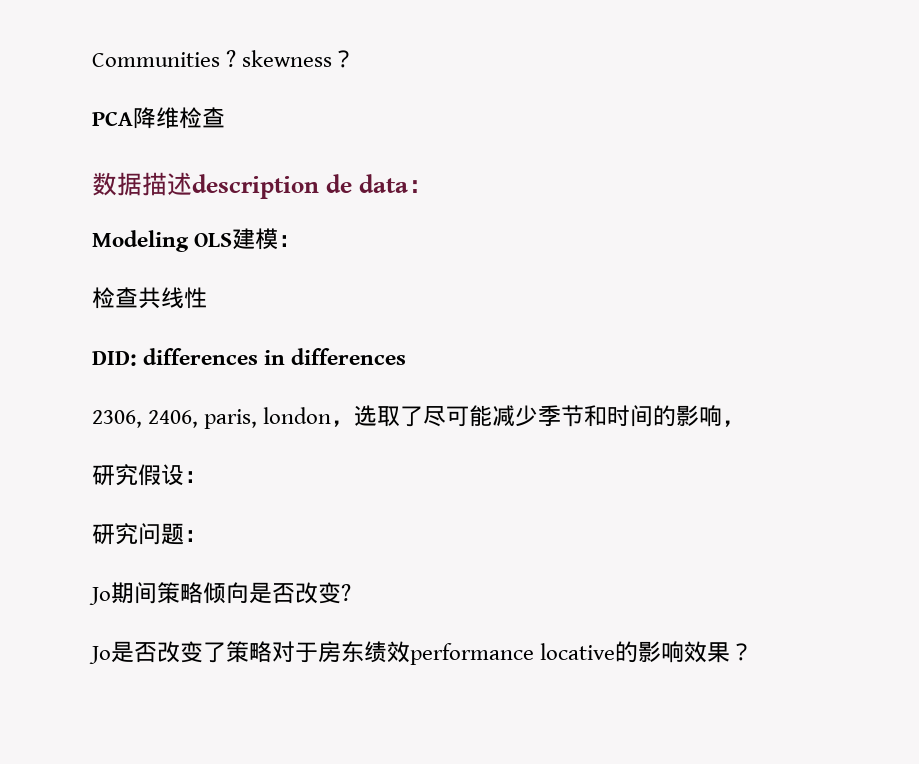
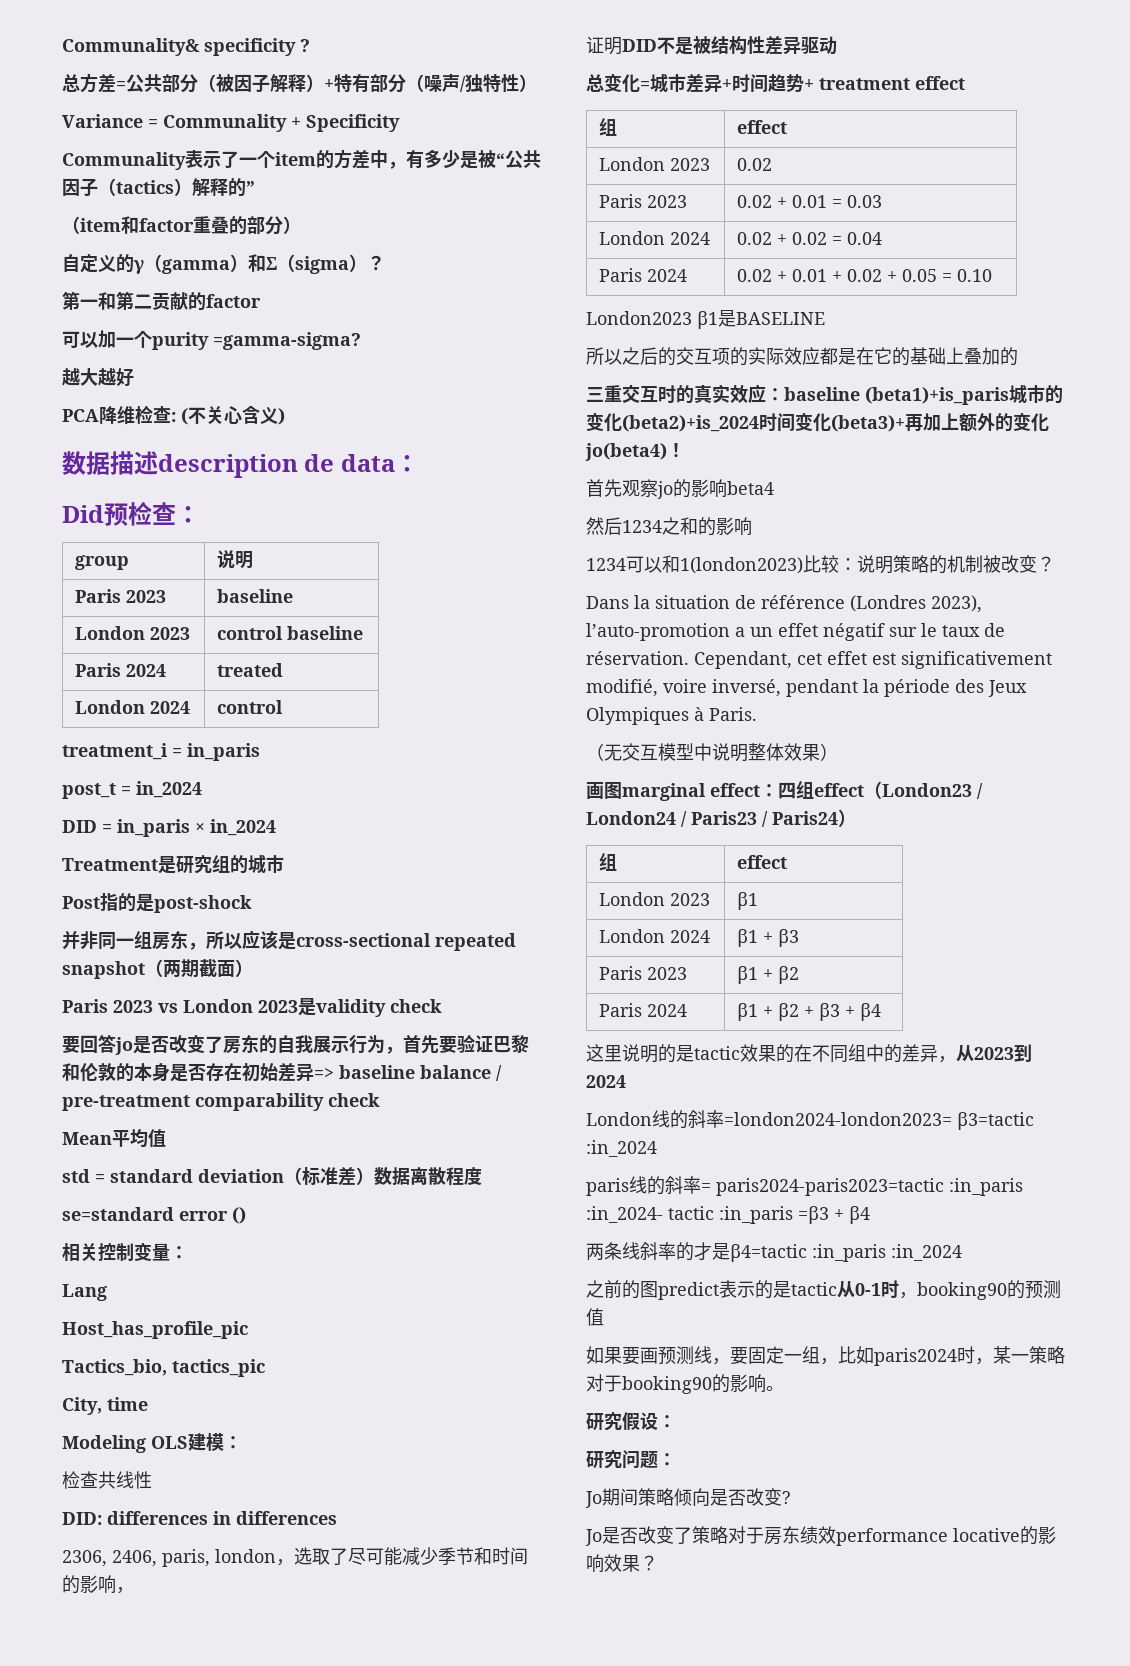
[92,50,356,68] [92,107,225,129] Communities ? skewness？ // PCA降维检查 -> [62,38,310,56] [62,73,537,93] [62,114,400,132] [62,149,541,170] [62,178,255,197] [62,216,301,235] [62,254,385,274] [62,291,261,311] [62,330,361,350] [62,368,134,387] [62,405,285,425] Communality& specificity ? // 总方差=公共部分（被因子解释）+特有部分（噪声/独特性） // Variance = Communality + Specificity // Communality表示了一个item的方差中，有多少是被“公共因子（tactics）解释的” // （item和factor重叠的部分） // 自定义的γ（gamma）和Σ（sigma）？ // 第一和第二贡献的factor // 可以加一个purity =gamma-sigma? // 越大越好 // PCA降维检查: (不关心含义)
(433, 186) none -> [62,501,200,526] [74,555,129,570] [216,550,253,569] [74,589,166,603] [216,589,293,603] [74,626,190,640] [216,626,363,640] [74,663,166,677] [216,663,283,677] [74,700,190,714] [216,700,283,714] [62,743,260,761] [62,781,202,799] [62,819,276,837] [62,854,284,874] [62,892,252,913] [62,930,516,951] [62,959,253,979] [62,998,442,1017] [62,1034,529,1055] [62,1062,502,1082] [62,1093,380,1111] [62,1129,166,1148] [62,1167,482,1186] [62,1207,246,1224] [62,1242,188,1262] [62,1284,107,1301] [62,1321,248,1339] [62,1359,265,1377] [62,1397,148,1415] // Did预检查： // group | 说明 // Paris 2023 | baseline // London 2023 | control baseline // Paris 2024 | treated // London 2024 | control // treatment_i = in_paris // post_t = in_2024 // DID = in_paris × in_2024 // Treatment是研究组的城市 // Post指的是post-shock // 并非同一组房东，所以应该是cross-sectional repeated snapshot（两期截面） // Paris 2023 vs London 2023是validity check // 要回答jo是否改变了房东的自我展示行为，首先要验证巴黎和伦敦的本身是否存在初始差异=> baseline balance / pre-treatment comparability check // Mean平均值 // std = standard deviation（标准差）数据离散程度 // se=standard error () // 相关控制变量： // Lang // Host_has_profile_pic // Tactics_bio, tactics_pic // City, time
(746, 423) none -> [586,36,837,55] [586,73,965,93] [598,118,617,136] [736,120,787,134] [598,157,710,171] [736,158,772,171] [598,194,687,208] [736,195,882,208] [598,231,710,245] [736,232,882,245] [598,268,687,282] [736,269,992,282] [586,310,825,329] [586,347,1018,366] [586,384,1063,405] [586,412,1049,432] [585,443,685,461] [586,479,774,499] [586,517,752,536] [586,555,1055,574] [586,595,982,613] [586,623,1005,641] [586,651,1052,669] [586,679,1027,697] [586,707,757,725] [586,743,838,762] [586,781,983,801] [586,809,856,827] [598,853,617,871] [736,855,787,869] [598,892,710,906] [736,892,758,910] [598,929,710,943] [736,929,799,947] [598,966,687,980] [736,966,799,984] [598,1003,687,1017] [736,1003,881,1021] [586,1044,1032,1063] [586,1075,626,1088] [586,1110,1034,1130] [586,1140,657,1157] [586,1176,1023,1196] [586,1206,870,1224] [586,1242,962,1262] [586,1280,1061,1300] [586,1308,604,1326] [586,1346,1065,1366] [586,1374,784,1394] // 证明DID不是被结构性差异驱动 // 总变化=城市差异+时间趋势+ treatment effect // 组 | effect // London 2023 | 0.02 // Paris 2023 | 0.02 + 0.01 = 0.03 // London 2024 | 0.02 + 0.02 = 0.04 // Paris 2024 | 0.02 + 0.01 + 0.02 + 0.05 = 0.10 // London2023 β1是BASELINE // 所以之后的交互项的实际效应都是在它的基础上叠加的 // 三重交互时的真实效应：baseline (beta1)+is_paris城市的变化(beta2)+is_2024时间变化(beta3)+再加上额外的变化jo(beta4)！ // 首先观察jo的影响beta4 // 然后1234之和的影响 // 1234可以和1(london2023)比较：说明策略的机制被改变？ // Dans la situation de référence (Londres 2023), l’auto-promotion a un effet négatif sur le taux de réservation. Cependant, cet effet est significativement modifié, voire inversé, pendant la période des Jeux Olympiques à Paris. // （无交互模型中说明整体效果） // 画图marginal effect：四组effect（London23 / London24 / Paris23 / Paris24） // 组 | effect // London 2023 | β1 // London 2024 | β1 + β3 // Paris 2023 | β1 + β2 // Paris 2024 | β1 + β2 + β3 + β4 // 这里说明的是tactic效果的在不同组中的差异，从2023到2024 // London线的斜率=london2024-london2023= β3=tactic :in_2024 // paris线的斜率= paris2024-paris2023=tactic :in_paris :in_2024- tactic :in_paris =β3 + β4 // 两条线斜率的才是β4=tactic :in_paris :in_2024 // 之前的图predict表示的是tactic从0-1时，booking90的预测值 // 如果要画预测线，要固定一组，比如paris2024时，某一策略对于booking90的影响。

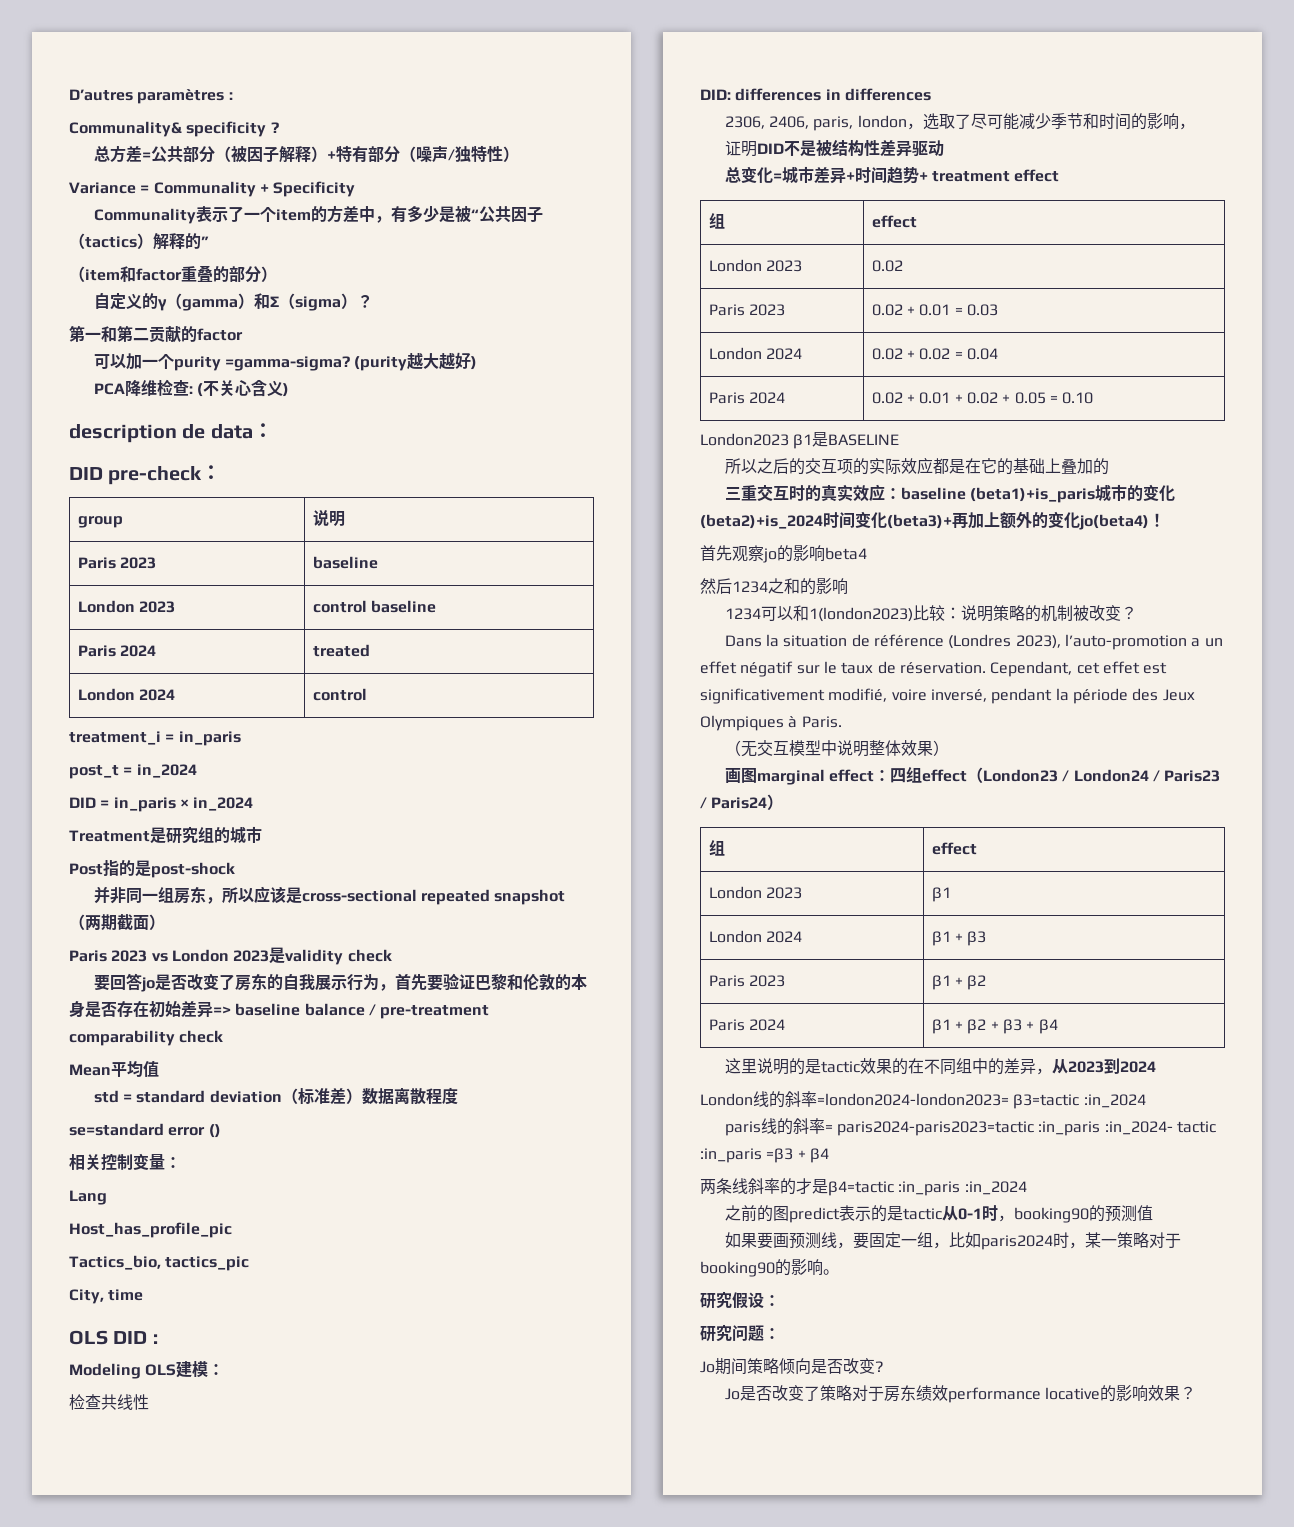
(62, 47) none -> [69,89,233,104] D’autres paramètres : //
(361, 341) // -> [354,356,408,371] (purity
(134, 377) none -> [471,356,478,370] )
[62,451,158,475] 数据描述 -> (290, 390) none
[62,501,176,526] Did预检查 -> [69,466,203,485] DID pre-check
(148, 1404) none -> [69,1330,158,1345] // OLS DID :

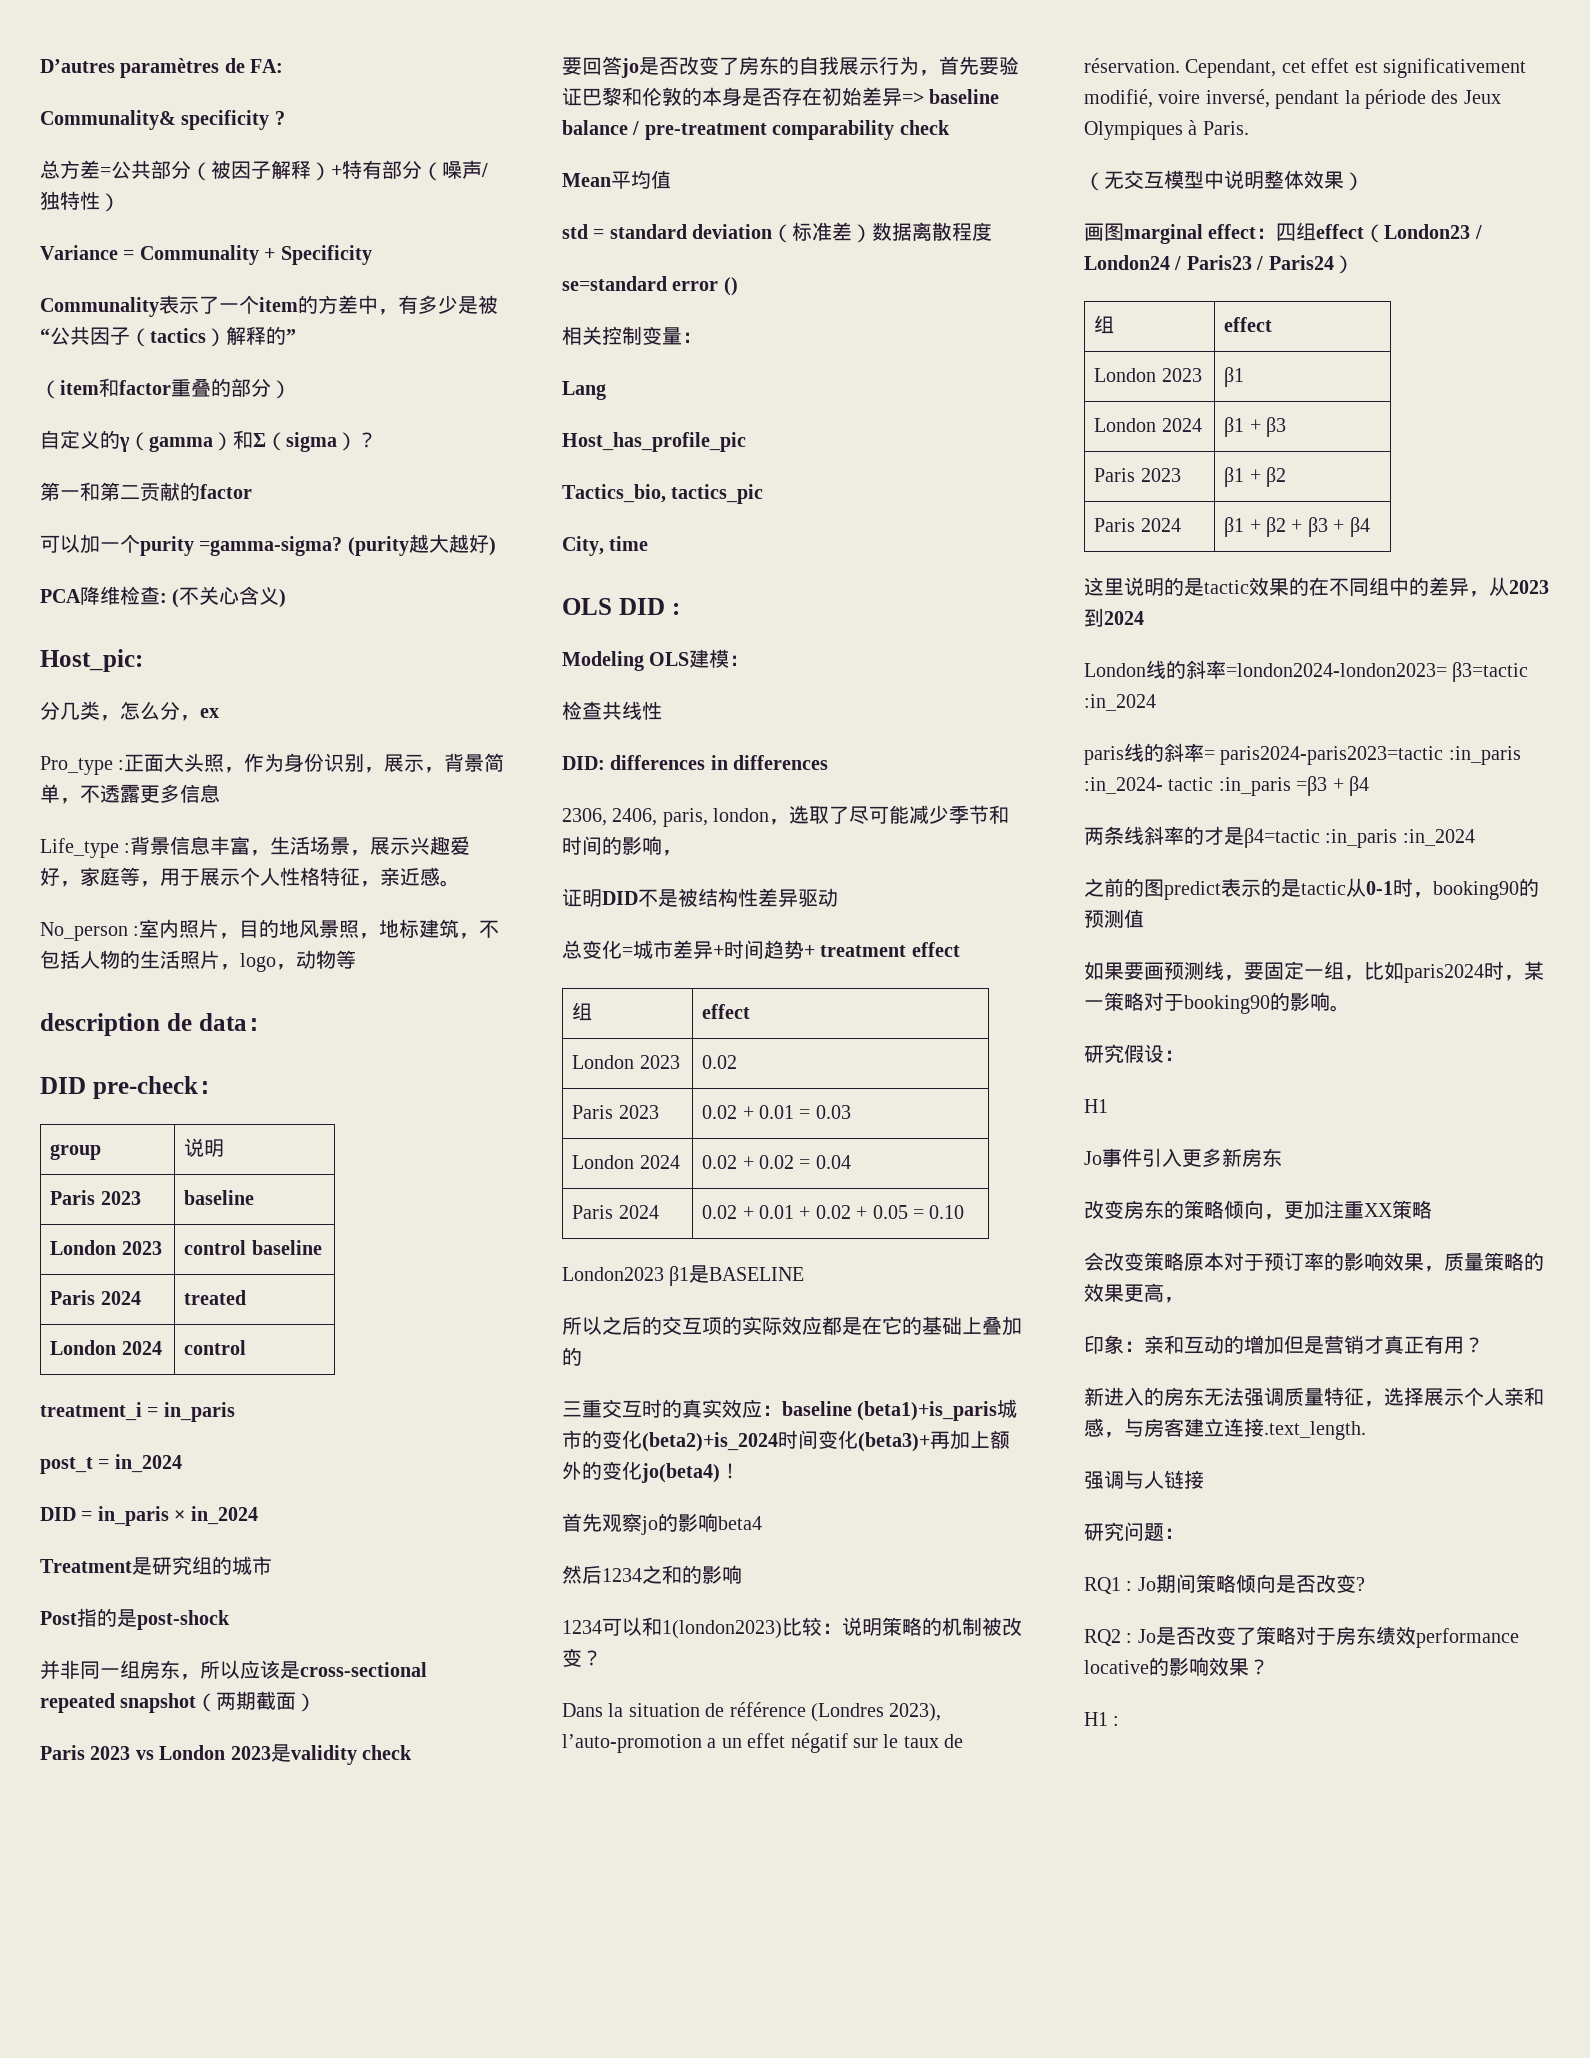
[228,92,233,100] : -> [224,58,284,73] de FA:
(290, 390) none -> [40,649,143,672] [40,701,219,721] [40,753,505,775] [40,784,220,804] [40,836,471,858] [40,867,460,887] [40,919,500,941] [40,950,356,972] // Host_pic: // 分几类，怎么分，ex // Pro_type :正面大头照，作为身份识别，展示，背景简单，不透露更多信息 // Life_type :背景信息丰富，生活场景，展示兴趣爱好，家庭等，用于展示个人性格特征，亲近感。 // No_person :室内照片，目的地风景照，地标建筑，不包括人物的生活照片，logo，动物等
(780, 1300) none -> [1084,1099,1108,1113] [1084,1148,1282,1167] [1084,1200,1432,1220] [1084,1252,1544,1272] [1084,1283,1184,1303] [1084,1335,1484,1355] [1084,1387,1544,1407] [1084,1418,1366,1440] [1084,1470,1204,1489] // H1 // Jo事件引入更多新房东 // 改变房东的策略倾向，更加注重XX策略 // 会改变策略原本对于预订率的影响效果，质量策略的效果更高， // 印象：亲和互动的增加但是营销才真正有用？ // 新进入的房东无法强调质量特征，选择展示个人亲和感，与房客建立连接.text_length. // 强调与人链接
(780, 1333) none -> [1084,1577,1133,1594] RQ1 :
(884, 1366) none -> [1084,1629,1133,1646] RQ2 :
(1197, 1393) none -> [1084,1712,1120,1726] // H1 :

